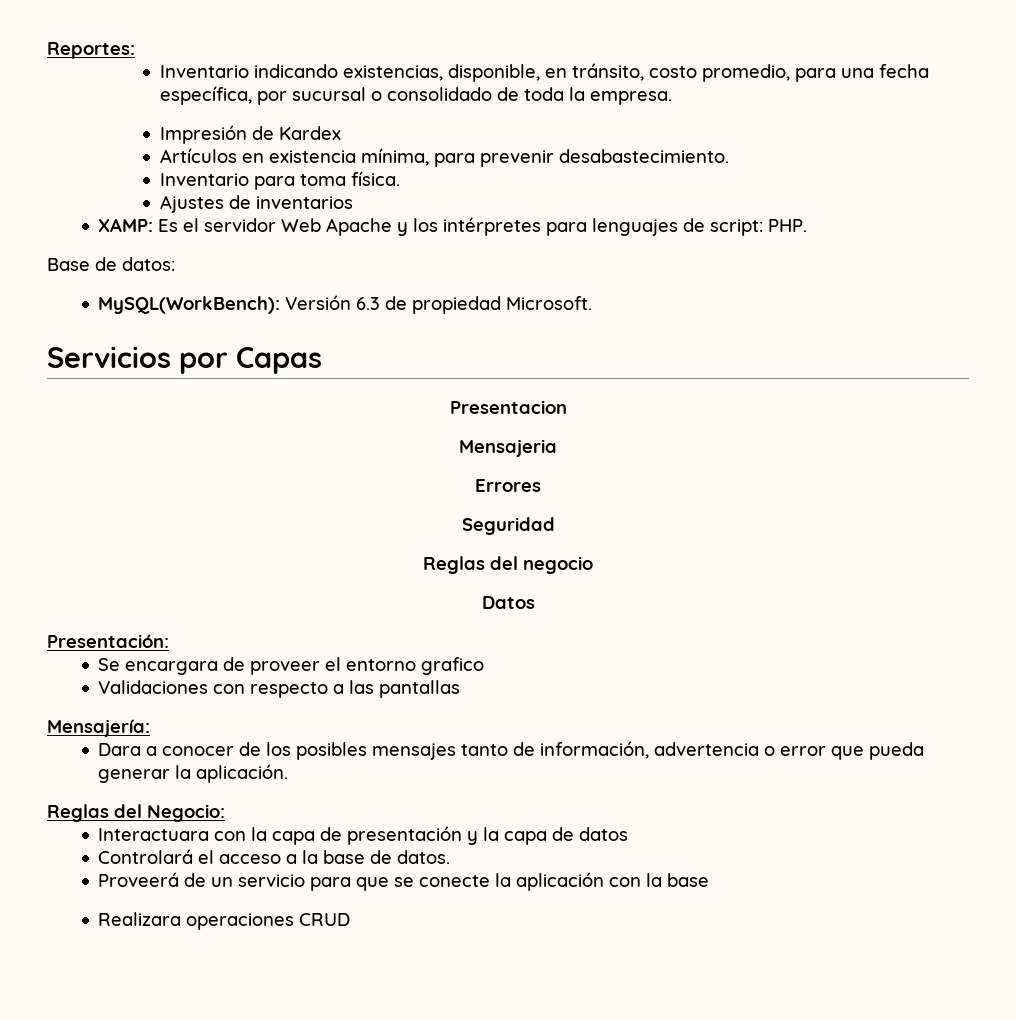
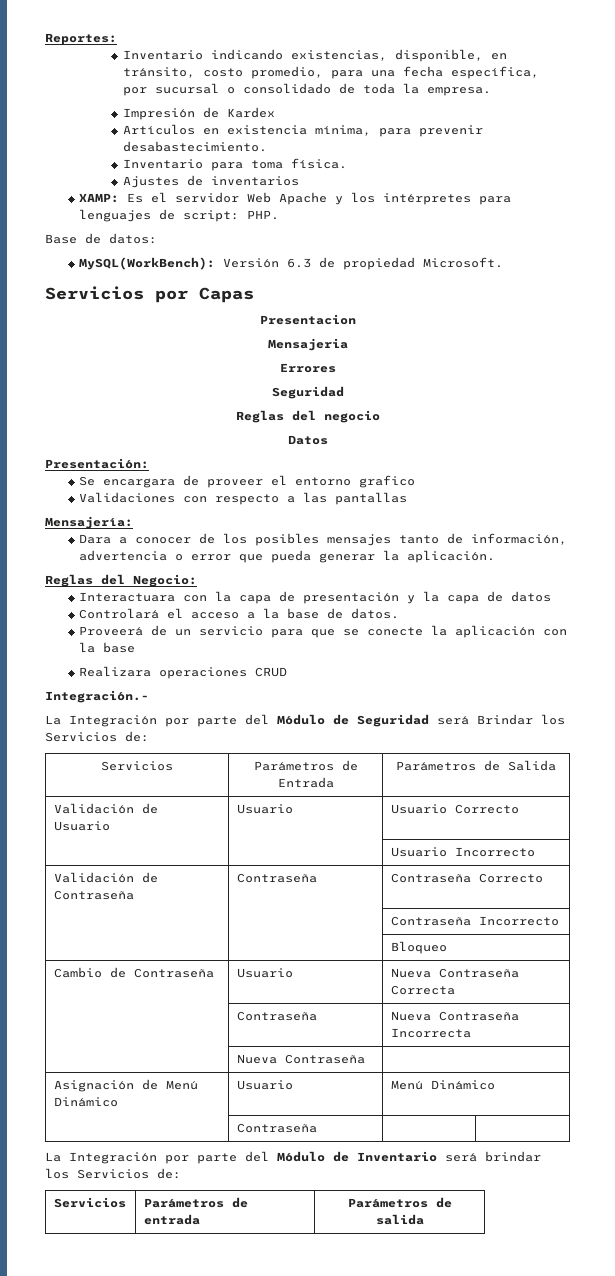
(351, 919) none -> [45,690,149,703] [45,714,565,727] [45,731,149,742] [101,761,173,771] [253,760,358,771] [277,777,334,788] [396,760,556,771] [53,803,158,814] [53,821,110,831] [236,804,293,814] [390,804,519,814] [390,847,535,857] [53,872,158,883] [53,890,134,900] [236,873,317,883] [390,873,543,883] [390,916,559,926] [390,941,447,954] [53,967,214,978] [236,968,293,978] [390,968,519,978] [390,985,455,995] [236,1011,317,1021] [390,1011,519,1021] [390,1028,471,1038] [236,1054,365,1064] [53,1079,198,1092] [53,1097,118,1107] [236,1080,293,1090] [390,1080,495,1090] [236,1123,317,1133] [45,1151,541,1164] [45,1168,181,1179] [53,1197,126,1208] [143,1197,248,1208] [143,1214,200,1225] [347,1197,452,1208] [375,1214,424,1225] // Integración.- // La Integración por parte del Módulo de Seguridad será Brindar los Servicios de: // Servicios | Parámetros de Entrada | Parámetros de Salida // Validación de Usuario | Usuario | Usuario Correcto // | | Usuario Incorrecto // Validación de Contraseña | Contraseña | Contraseña Correcto // | | Contraseña Incorrecto // | | Bloqueo // Cambio de Contraseña | Usuario | Nueva Contraseña Correcta // | Contraseña | Nueva Contraseña Incorrecta // | Nueva Contraseña | // Asignación de Menú Dinámico | Usuario | Menú Dinámico // | Contraseña | | // La Integración por parte del Módulo de Inventario será brindar los Servicios de: // Servicios | Parámetros de entrada | Parámetros de salida

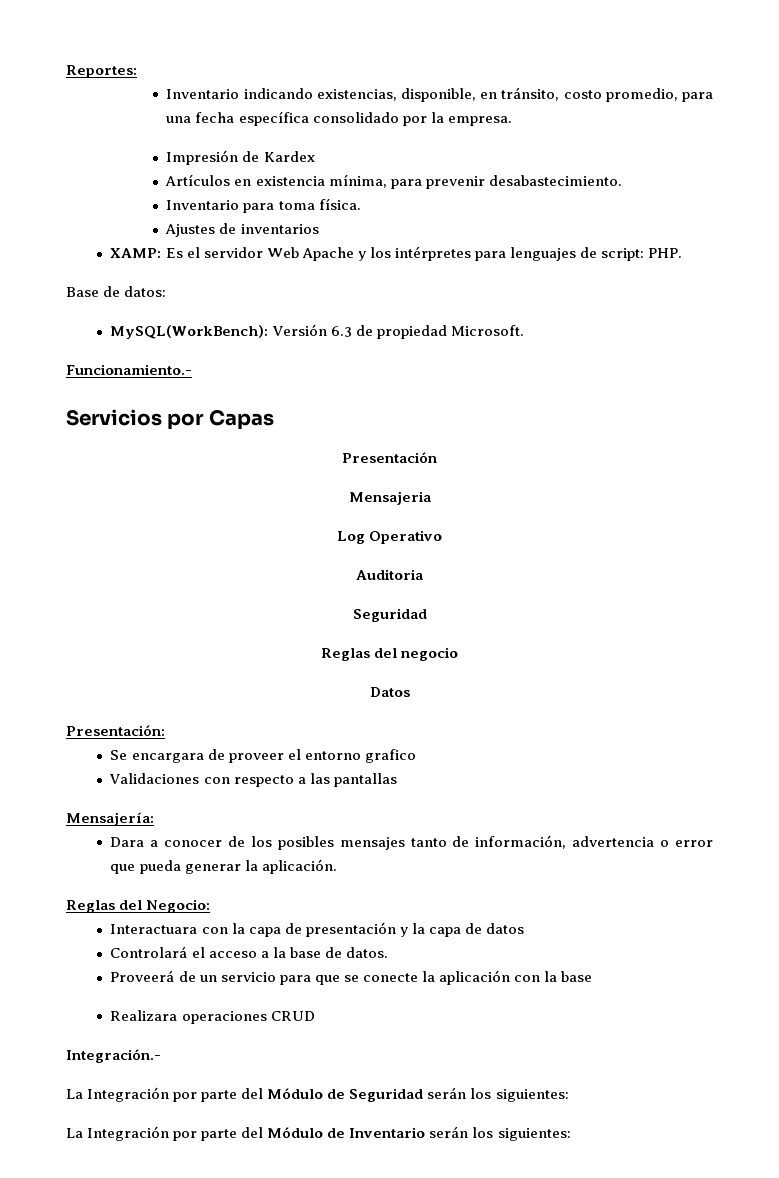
[450,66,539,79] [122,83,395,96] específica, por sucursal o consolidado de toda -> [238,111,427,126] específica consolidado por
(504, 262) none -> [66,364,192,375] // Funcionamiento.-
[259,314,356,325] Presentacion -> [342,452,437,463] Presentación
[279,363,336,373] Errores -> [336,530,443,544] [356,569,423,580] Log Operativo // Auditoria
[437,714,565,725] [45,731,149,742] [101,761,173,771] [253,760,358,771] [277,777,334,788] [396,760,556,771] [53,803,158,814] [53,821,110,831] [236,804,293,814] [390,804,519,814] [390,847,535,857] [53,872,158,883] [53,890,134,900] [236,873,317,883] [390,873,543,883] [390,916,559,926] [390,941,447,954] [53,967,214,978] [236,968,293,978] [390,968,519,978] [390,985,455,995] [236,1011,317,1021] [390,1011,519,1021] [390,1028,471,1038] [236,1054,365,1064] [53,1079,198,1092] [53,1097,118,1107] [236,1080,293,1090] [390,1080,495,1090] [236,1123,317,1133] será Brindar los Servicios de: // Servicios | Parámetros de Entrada | Parámetros de Salida // Validación de Usuario | Usuario | Usuario Correcto // | | Usuario Incorrecto // Validación de Contraseña | Contraseña | Contraseña Correcto // | | Contraseña Incorrecto // | | Bloqueo // Cambio de Contraseña | Usuario | Nueva Contraseña Correcta // | Contraseña | Nueva Contraseña Incorrecta // | Nueva Contraseña | // Asignación de Menú Dinámico | Usuario | Menú Dinámico // | Contraseña | | -> [427,1087,569,1102] serán los siguientes:
[445,1151,541,1162] [45,1168,181,1179] [53,1197,126,1208] [143,1197,248,1208] [143,1214,200,1225] [347,1197,452,1208] [375,1214,424,1225] será brindar los Servicios de: // Servicios | Parámetros de entrada | Parámetros de salida -> [429,1126,571,1141] serán los siguientes:

